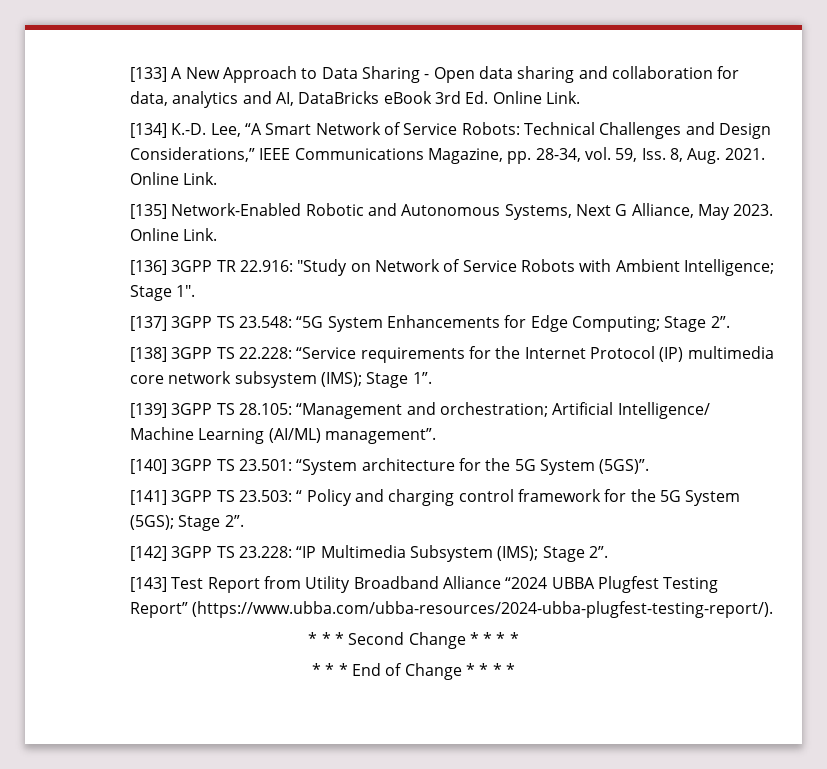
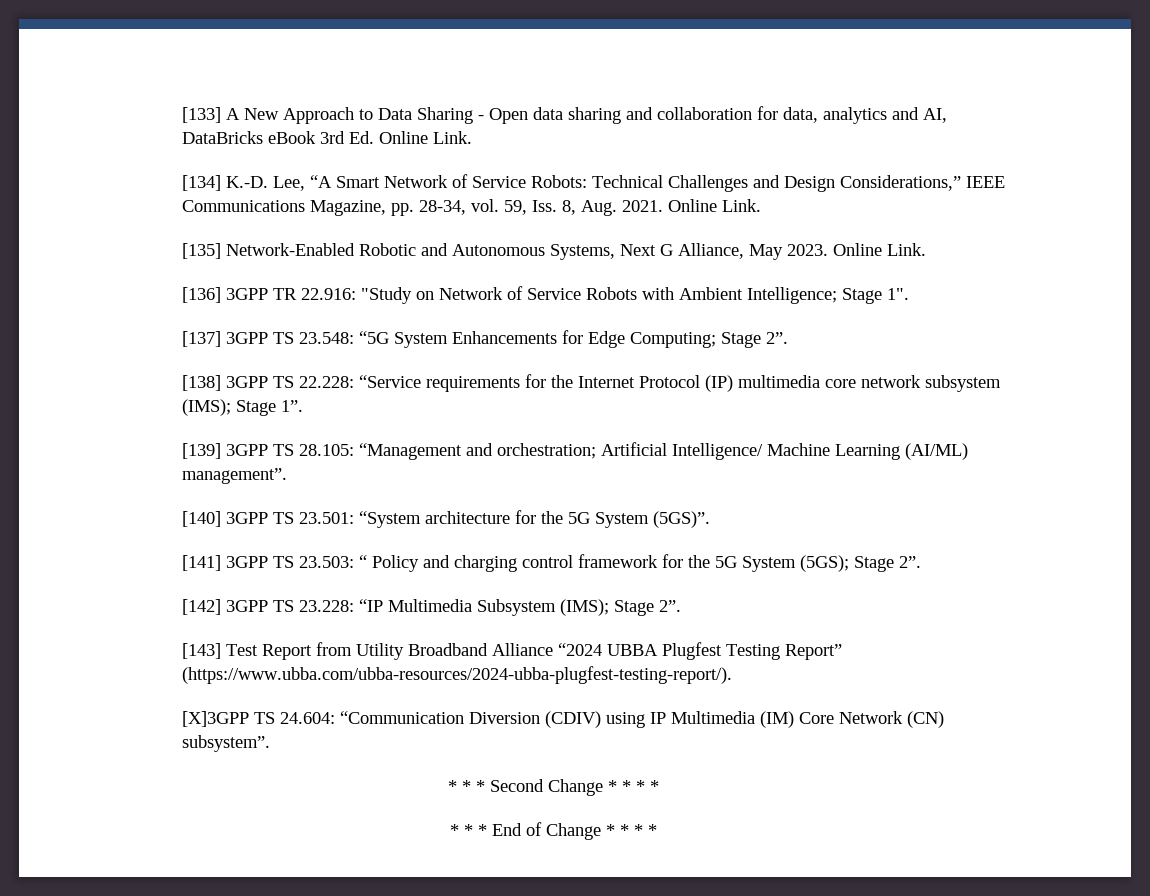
(774, 609) none -> [182,711,945,728] [182,735,271,752] // [X]3GPP TS 24.604: “Communication Diversion (CDIV) using IP Multimedia (IM) Core Network (CN) subsystem”.

